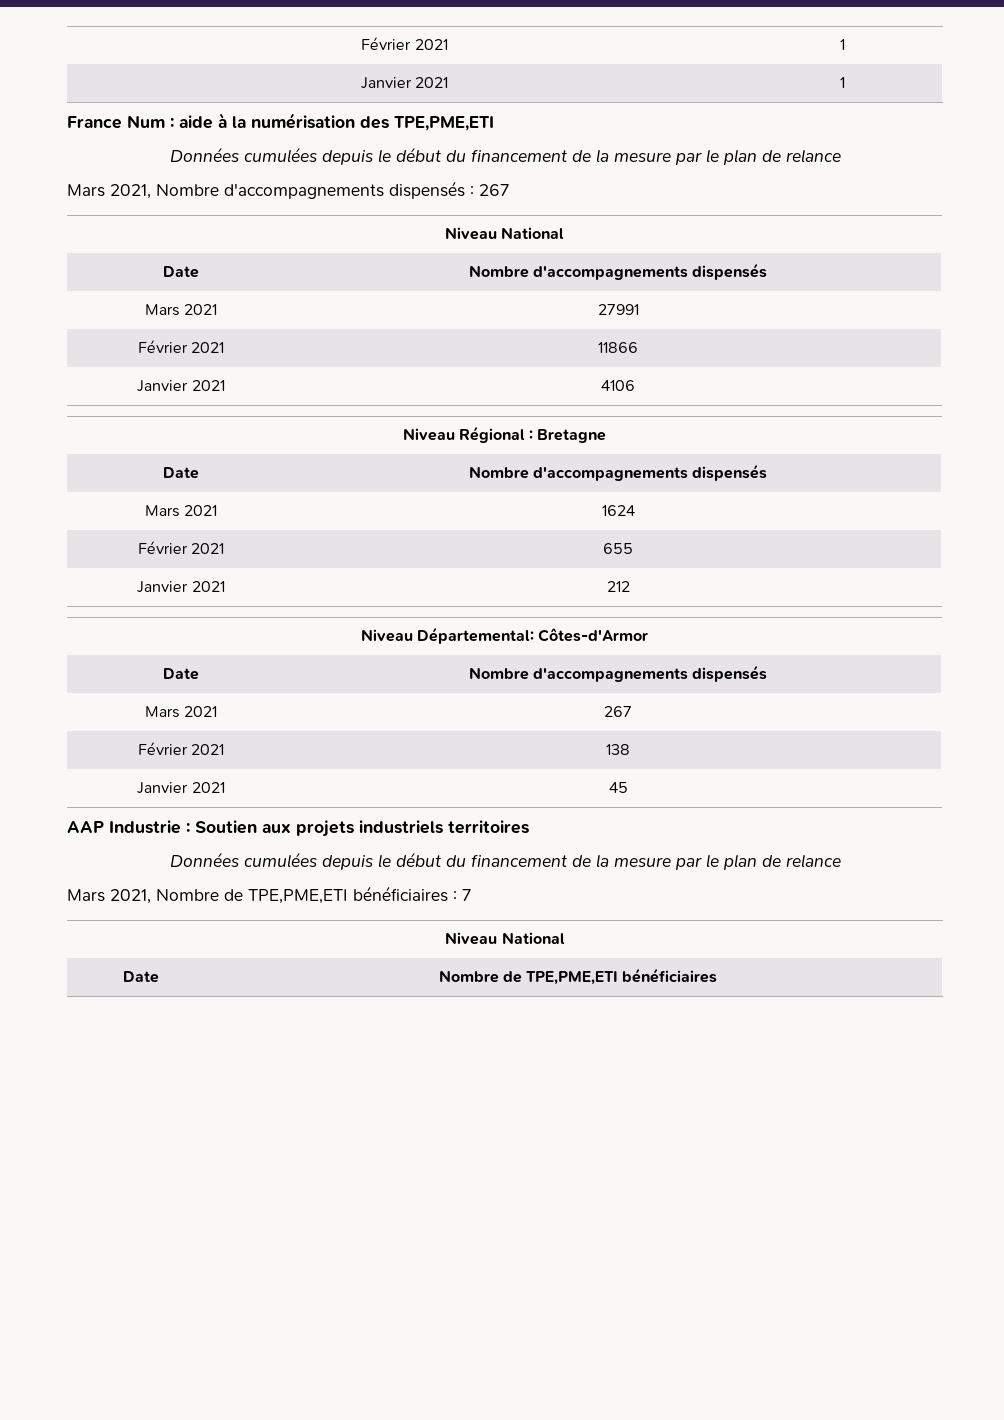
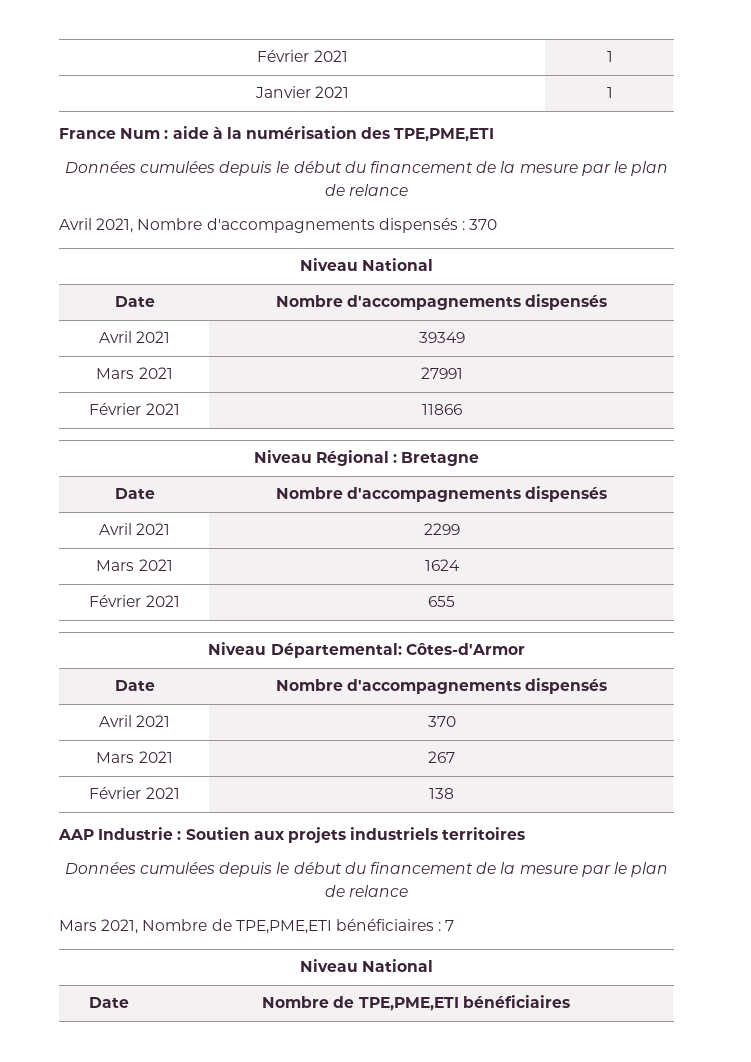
[67,184,105,197] Mars -> [59,218,92,230] Avril
[479,184,509,196] 267 -> [469,219,498,230] 370
(768, 271) none -> [98,331,171,343] [418,332,465,343] // Avril 2021 | 39349
[137,380,225,392] [601,380,635,391] // Janvier 2021 | 4106 -> (462, 409) none
(768, 472) none -> [98,523,171,535] [423,523,460,535] // Avril 2021 | 2299
[137,581,225,593] [606,581,630,592] // Janvier 2021 | 212 -> (455, 601) none
(768, 673) none -> [98,715,171,727] [427,716,456,727] // Avril 2021 | 370
[137,782,225,794] [608,782,628,793] // Janvier 2021 | 45 -> (454, 793) none

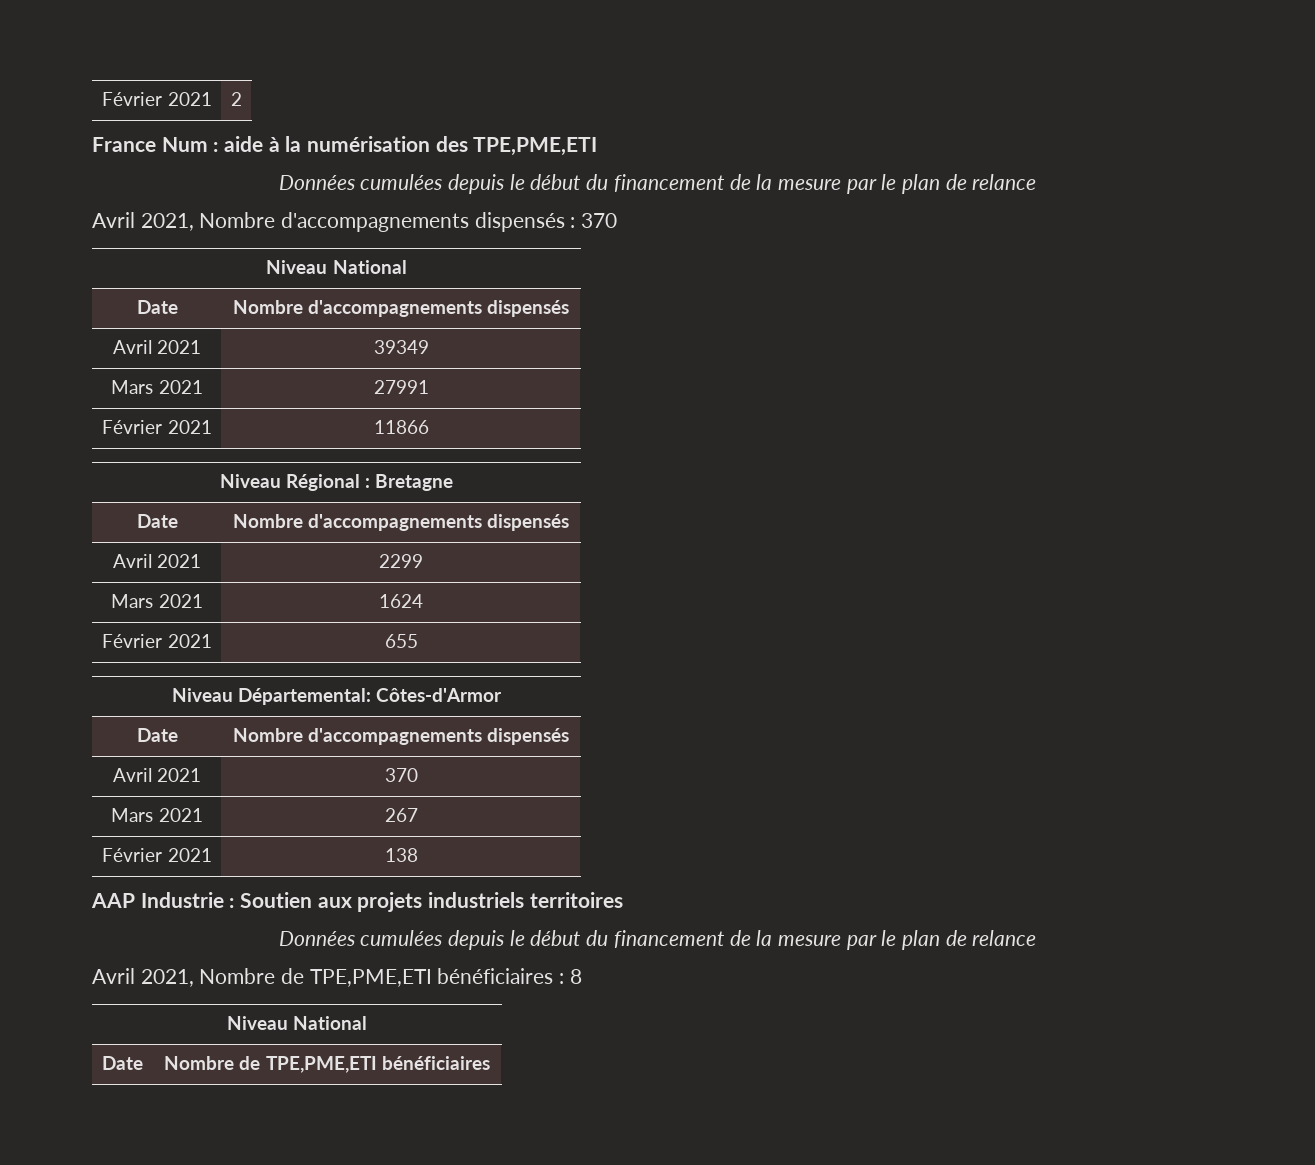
[257,50,348,62] [606,51,613,62] [254,86,350,98] [606,87,613,98] Février 2021 | 1 // Janvier 2021 | 1 -> [102,92,212,106] [231,92,242,106] Février 2021 | 2
[59,920,97,931] Mars -> [92,968,135,984] Avril
[445,920,455,931] 7 -> [569,969,582,984] 8

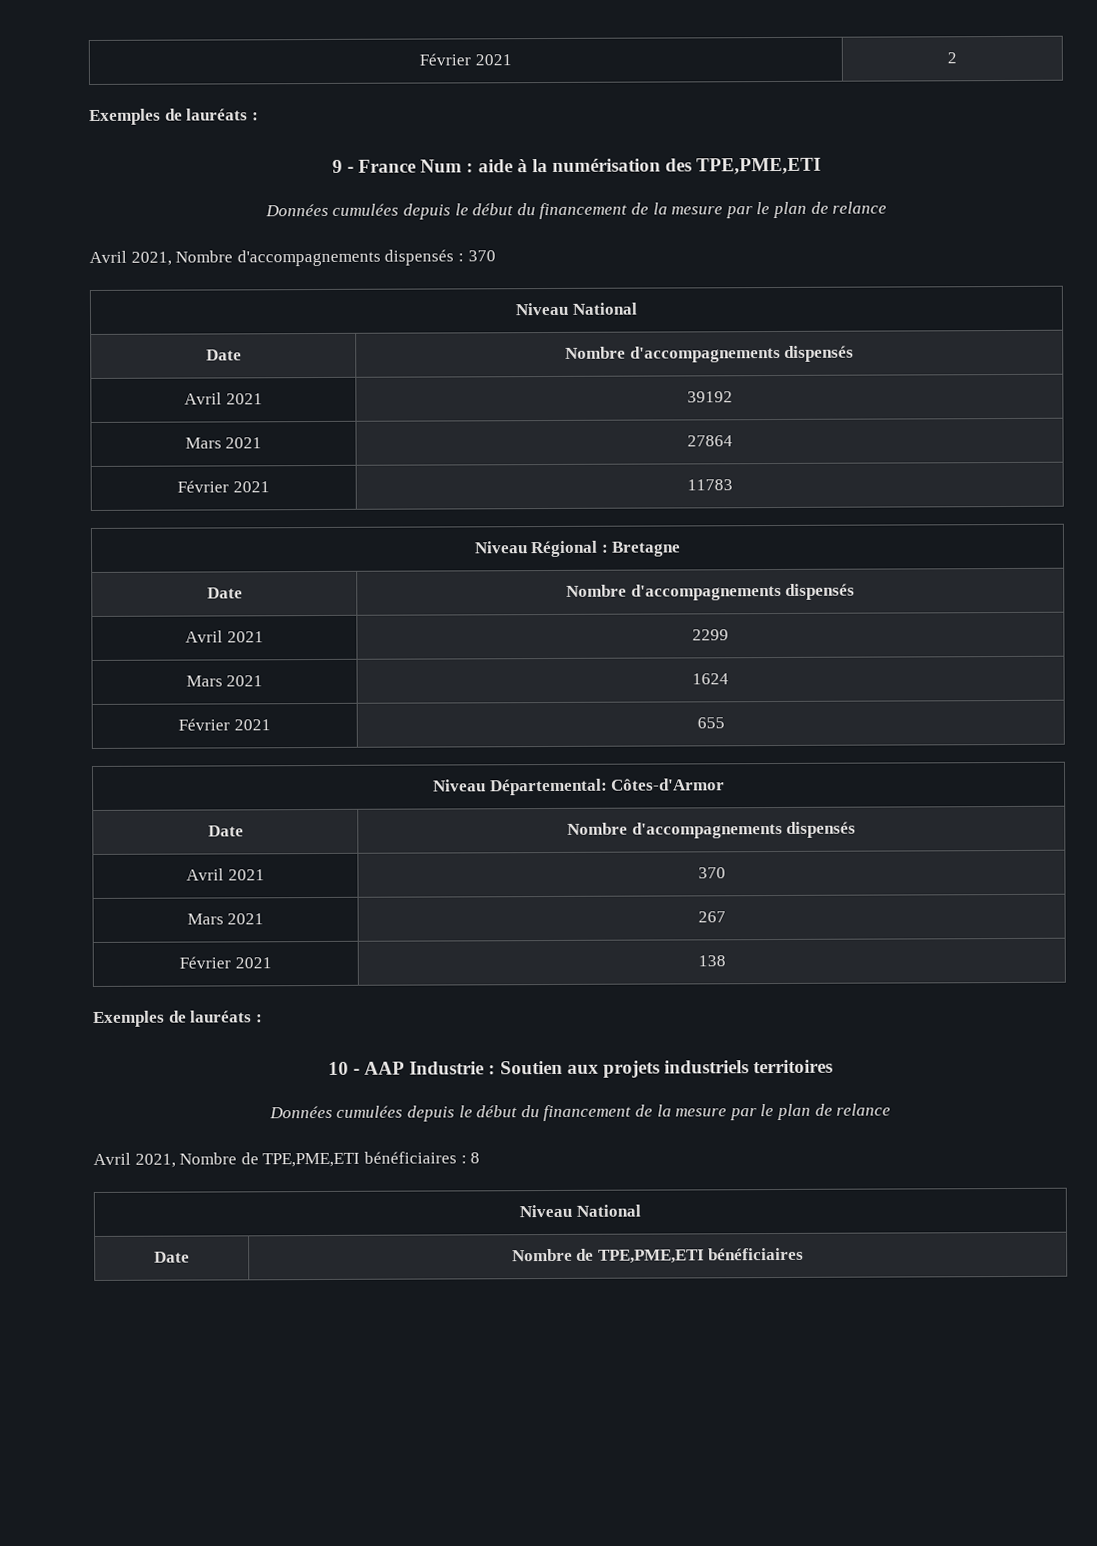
(242, 99) none -> [89,108,259,125] [331,159,354,173] Exemples de lauréats : // 9 -
[373,340,429,354] [111,380,203,394] [373,380,429,394] [102,420,212,434] [373,420,429,434] 39349 // Mars 2021 | 27991 // Février 2021 | 11866 -> [686,391,733,403] [184,437,263,449] [686,435,733,447] [177,480,270,493] [686,479,733,491] 39192 // Mars 2021 | 27864 // Février 2021 | 11783
(418, 855) none -> [93,1010,263,1027] [327,1061,361,1075] Exemples de lauréats : // 10 -

